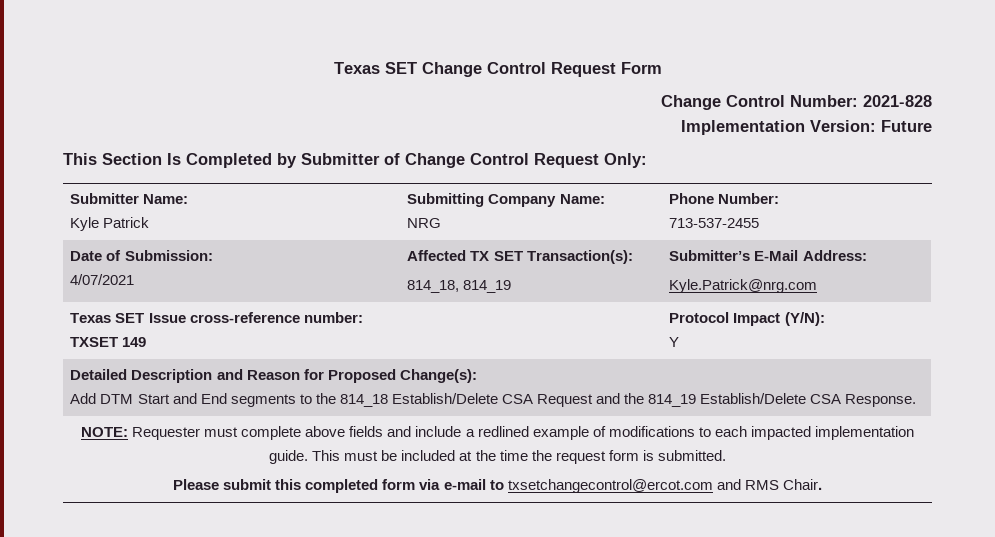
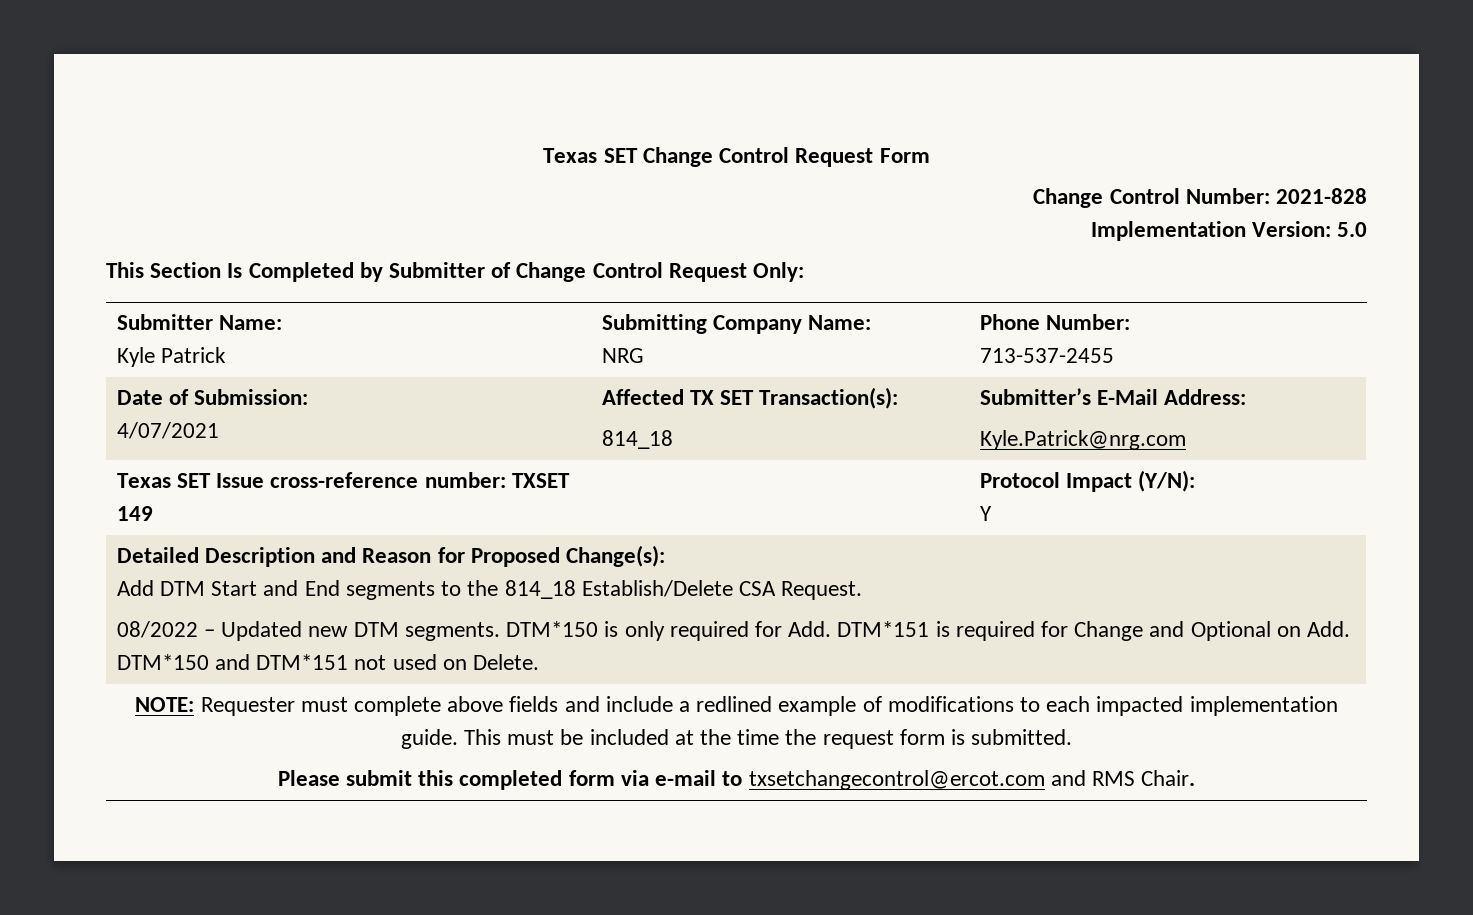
[881,120,932,132] Future -> [1337,222,1367,237] 5.0
[407,280,512,293] 814_18, 814_19 -> [601,430,673,449] 814_18
[536,393,917,407] Request and the 814_19 Establish/Delete CSA Response. -> [781,581,863,600] [116,621,1351,641] [116,654,540,670] Request. // 08/2022 – Updated new DTM segments. DTM*150 is only required for Add. DTM*151 is required for Change and Optional on Add. DTM*150 and DTM*151 not used on Delete.

